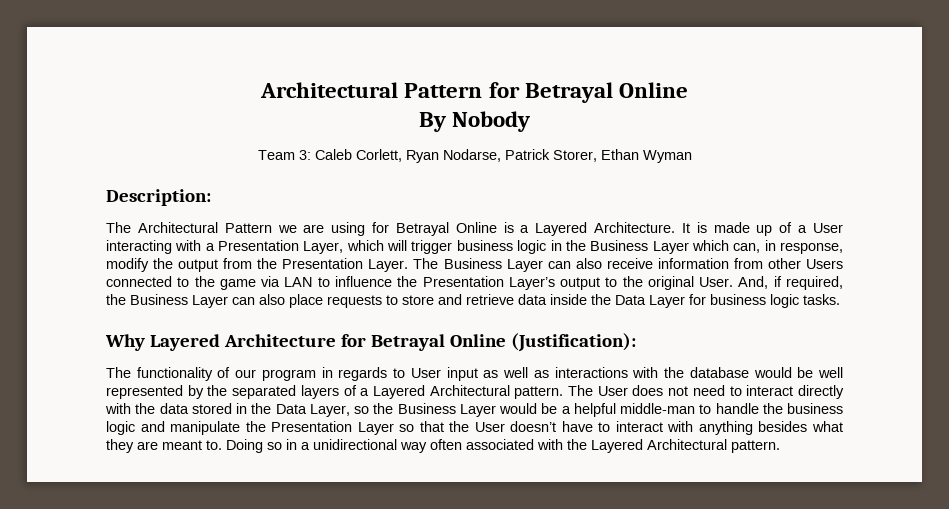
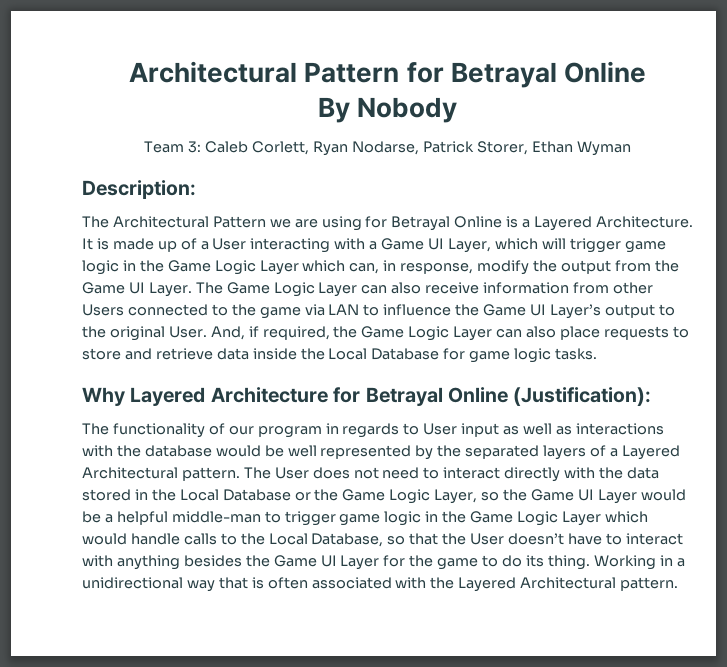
[218,240,300,251] Presentation -> [381,238,445,250] Game UI
[456,240,649,254] business logic in the Business -> [624,241,666,253] [82,260,256,275] game logic in the Game Logic
[282,258,502,272] Presentation Layer. The Business -> [82,282,315,297] Game UI Layer. The Game Logic
[422,276,504,287] Presentation -> [483,304,547,316] Game UI
[130,294,188,305] Business -> [361,326,450,341] Game Logic
[615,294,766,308] Data Layer for business -> [328,348,511,363] Local Database for game
[275,404,307,414] Data -> [179,489,431,504] Local Database or the Game Logic
[397,403,456,414] Business -> [530,489,594,501] Game UI
[715,403,843,414] [106,421,394,435] handle the business logic and manipulate the Presentation Layer -> [284,511,648,526] [82,533,384,547] trigger game logic in the Game Logic Layer which would handle calls to the Local Database,
[811,421,843,432] [106,439,282,453] what they are meant to. Doing so -> [245,555,656,570] the Game UI Layer for the game to do its thing. Working
(427, 447) none -> [218,577,264,589] that is

